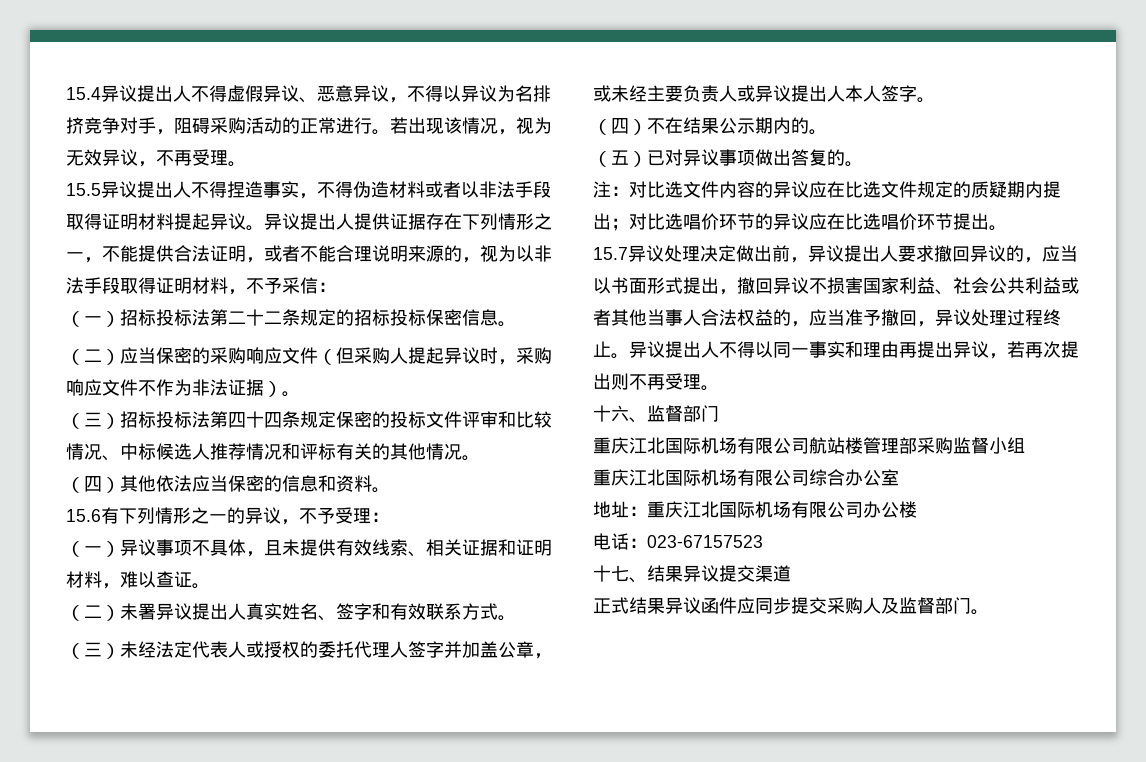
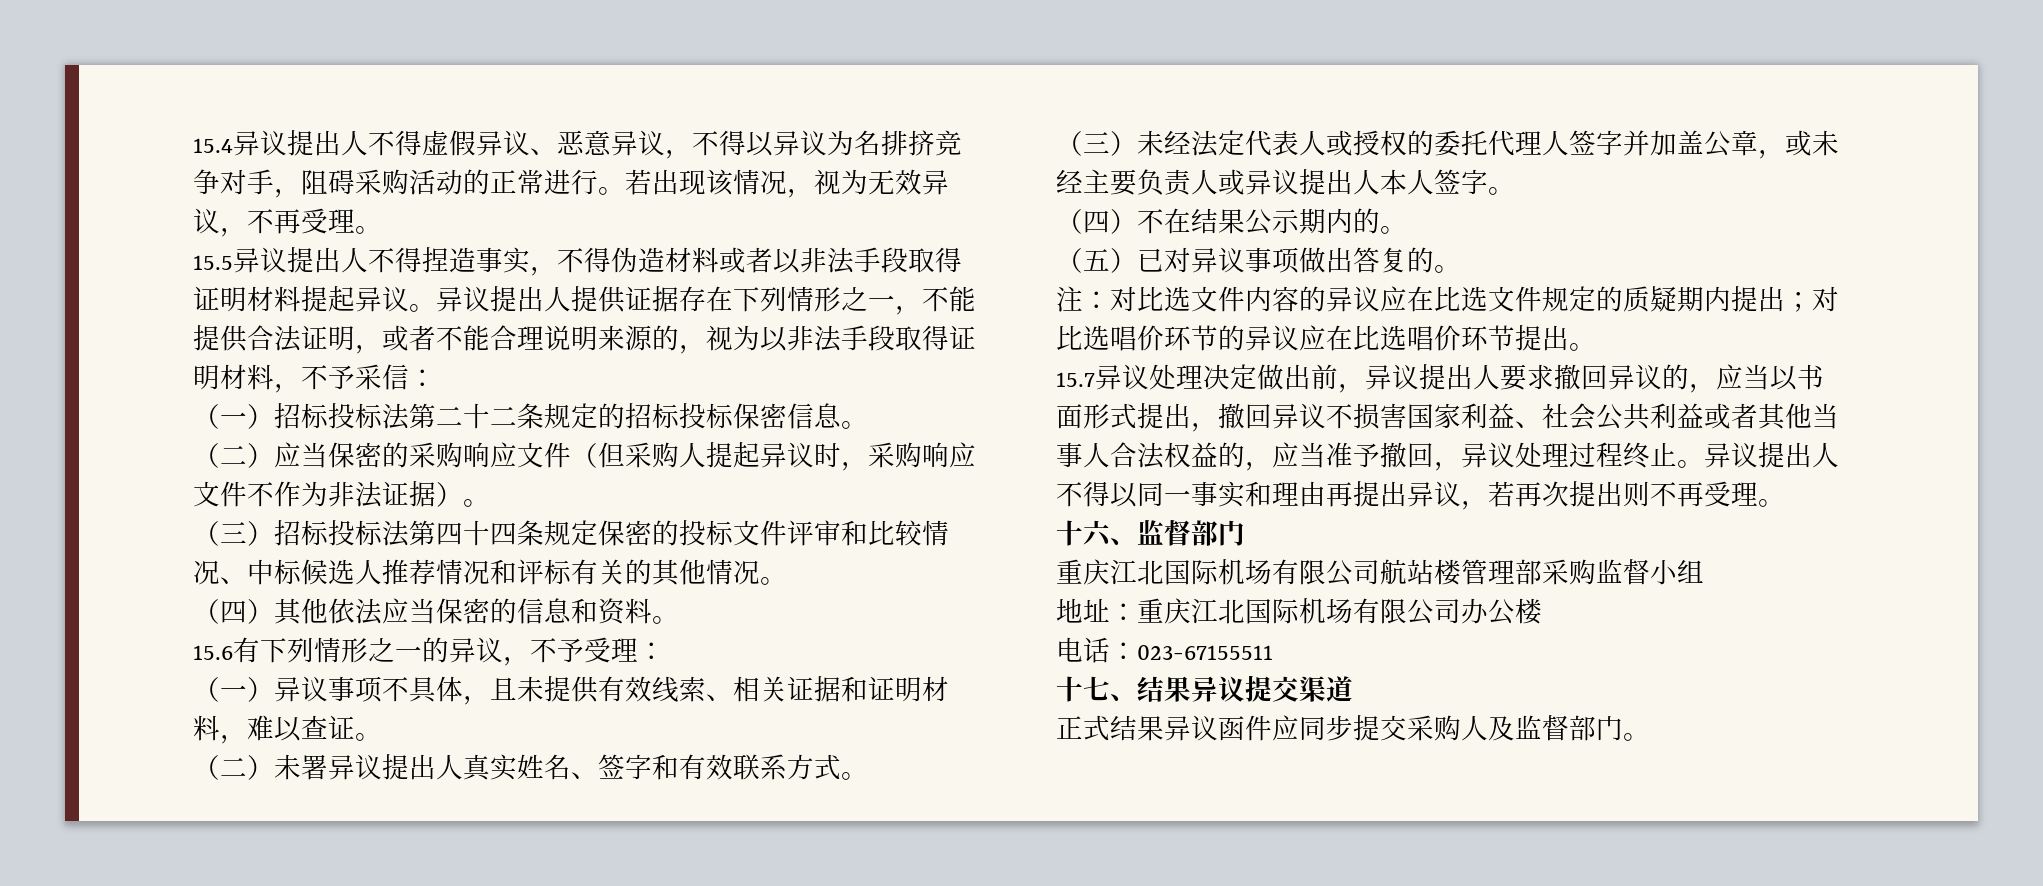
[593,469,899,486] // 重庆江北国际机场有限公司综合办公室 -> (1704, 571) none
[647,535,763,548] 023-67157523 -> [1137,645,1273,660] 023-67155511

